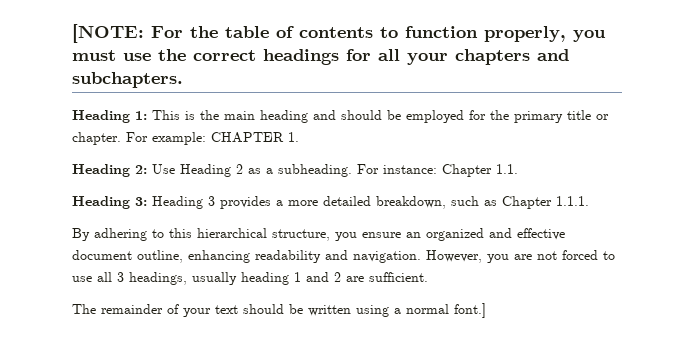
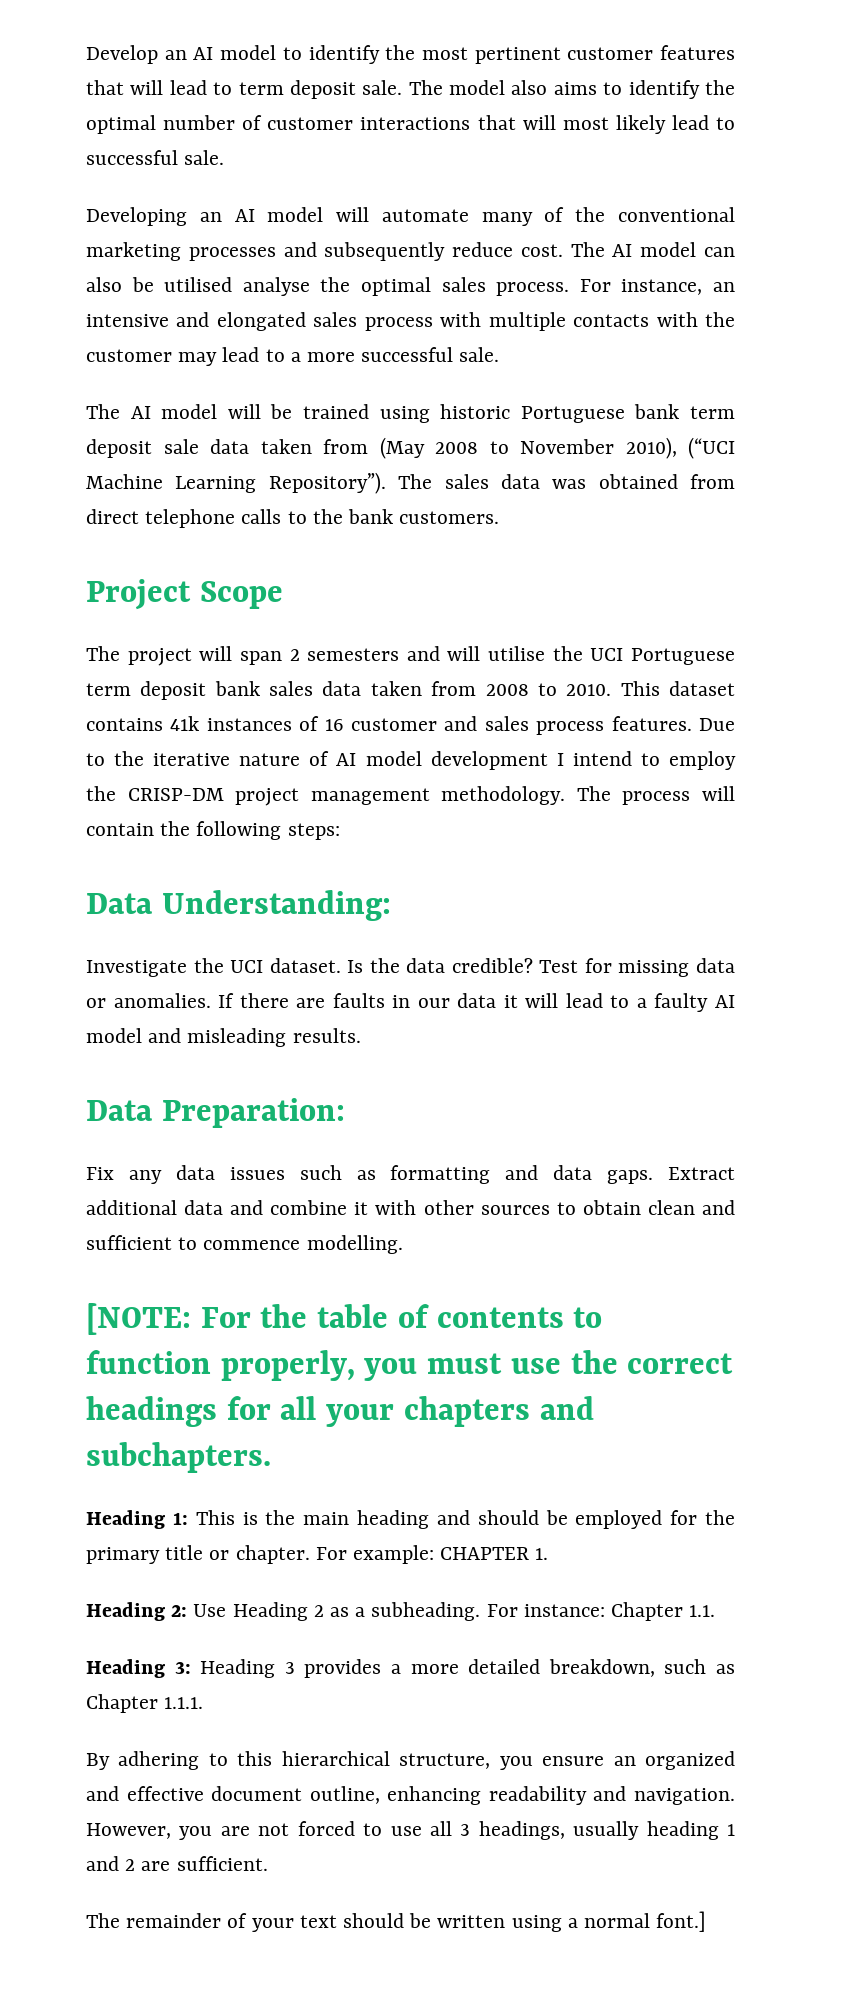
(72, 33) none -> [86,45,735,64] [86,80,735,99] [86,115,736,134] [86,150,225,165] [86,207,735,226] [86,242,736,261] [86,277,736,296] [86,312,736,331] [86,347,500,366] [86,404,736,423] [86,437,735,459] [86,472,735,494] [86,509,500,528] [86,579,283,610] [86,646,735,666] [86,681,735,700] [86,716,735,735] [86,751,736,770] [86,786,735,806] [86,821,340,840] [86,890,391,921] [86,958,735,977] [86,993,735,1012] [86,1028,361,1047] [86,1098,345,1128] [86,1165,735,1184] [86,1200,735,1215] [86,1235,403,1254] Develop an AI model to identify the most pertinent customer features that will lead to term deposit sale. The model also aims to identify the optimal number of customer interactions that will most likely lead to successful sale. // Developing an AI model will automate many of the conventional marketing processes and subsequently reduce cost. The AI model can also be utilised analyse the optimal sales process. For instance, an intensive and elongated sales process with multiple contacts with the customer may lead to a more successful sale. // The AI model will be trained using historic Portuguese bank term deposit sale data taken from (May 2008 to November 2010), (“UCI Machine Learning Repository”). The sales data was obtained from direct telephone calls to the bank customers. // Project Scope // The project will span 2 semesters and will utilise the UCI Portuguese term deposit bank sales data taken from 2008 to 2010. This dataset contains 41k instances of 16 customer and sales process features. Due to the iterative nature of AI model development I intend to employ the CRISP-DM project management methodology. The process will contain the following steps: // Data Understanding: // Investigate the UCI dataset. Is the data credible? Test for missing data or anomalies. If there are faults in our data it will lead to a faulty AI model and misleading results. // Data Preparation: // Fix any data issues such as formatting and data gaps. Extract additional data and combine it with other sources to obtain clean and sufficient to commence modelling. //

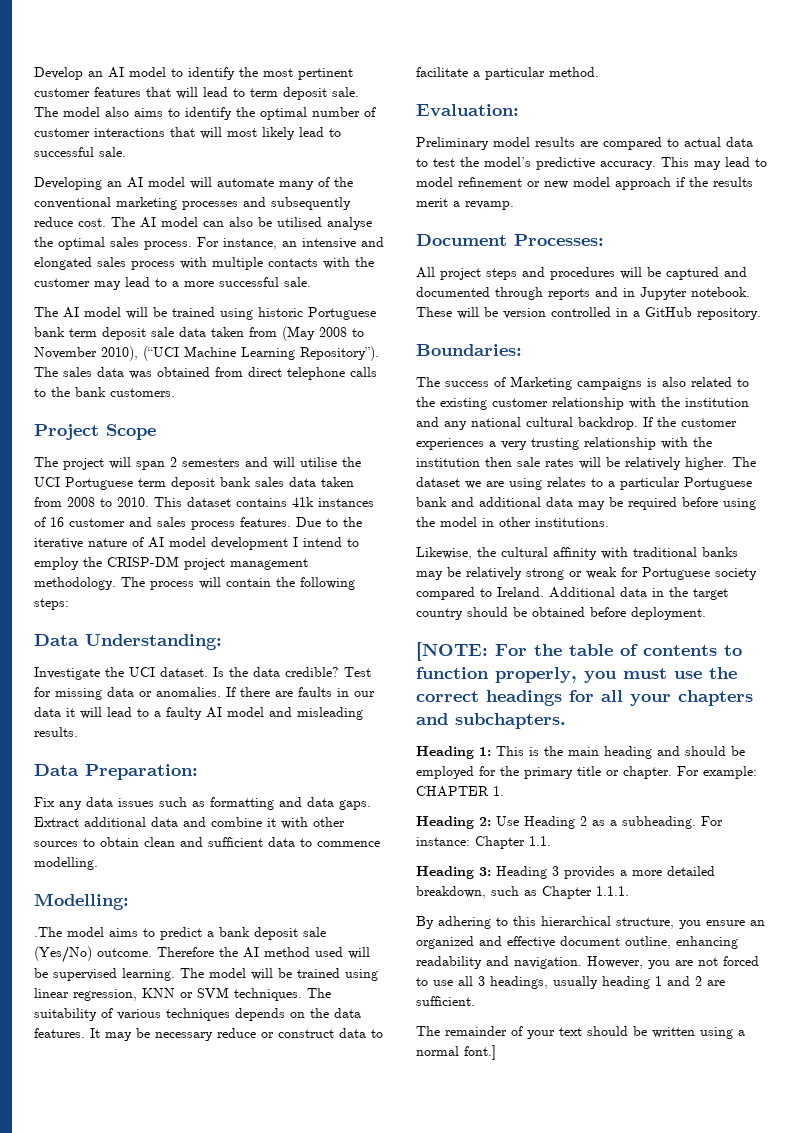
(172, 1242) none -> [268,837,295,847] data
(403, 1244) none -> [34,893,129,910] [34,927,326,940] [34,946,370,963] [34,968,378,981] [34,987,331,1001] [34,1008,361,1021] [34,1028,383,1041] [416,67,599,80] [416,104,519,117] [416,137,753,150] [416,157,767,170] [416,177,753,190] [416,198,514,210] [416,234,604,246] [416,267,747,280] [416,287,750,300] [416,307,761,320] [416,344,522,356] [416,376,749,390] [416,397,749,410] [416,417,737,430] [416,437,712,450] [416,457,756,470] [416,477,752,490] [416,497,756,510] [416,517,609,527] [416,547,738,560] [416,567,757,580] [416,587,728,600] [416,607,706,620] // Modelling: // .The model aims to predict a bank deposit sale (Yes/No) outcome. Therefore the AI method used will be supervised learning. The model will be trained using linear regression, KNN or SVM techniques. The suitability of various techniques depends on the data features. It may be necessary reduce or construct data to facilitate a particular method. // Evaluation: // Preliminary model results are compared to actual data to test the model’s predictive accuracy. This may lead to model refinement or new model approach if the results merit a revamp. // Document Processes: // All project steps and procedures will be captured and documented through reports and in Jupyter notebook. These will be version controlled in a GitHub repository. // Boundaries: // The success of Marketing campaigns is also related to the existing customer relationship with the institution and any national cultural backdrop. If the customer experiences a very trusting relationship with the institution then sale rates will be relatively higher. The dataset we are using relates to a particular Portuguese bank and additional data may be required before using the model in other institutions. // Likewise, the cultural affinity with traditional banks may be relatively strong or weak for Portuguese society compared to Ireland. Additional data in the target country should be obtained before deployment.

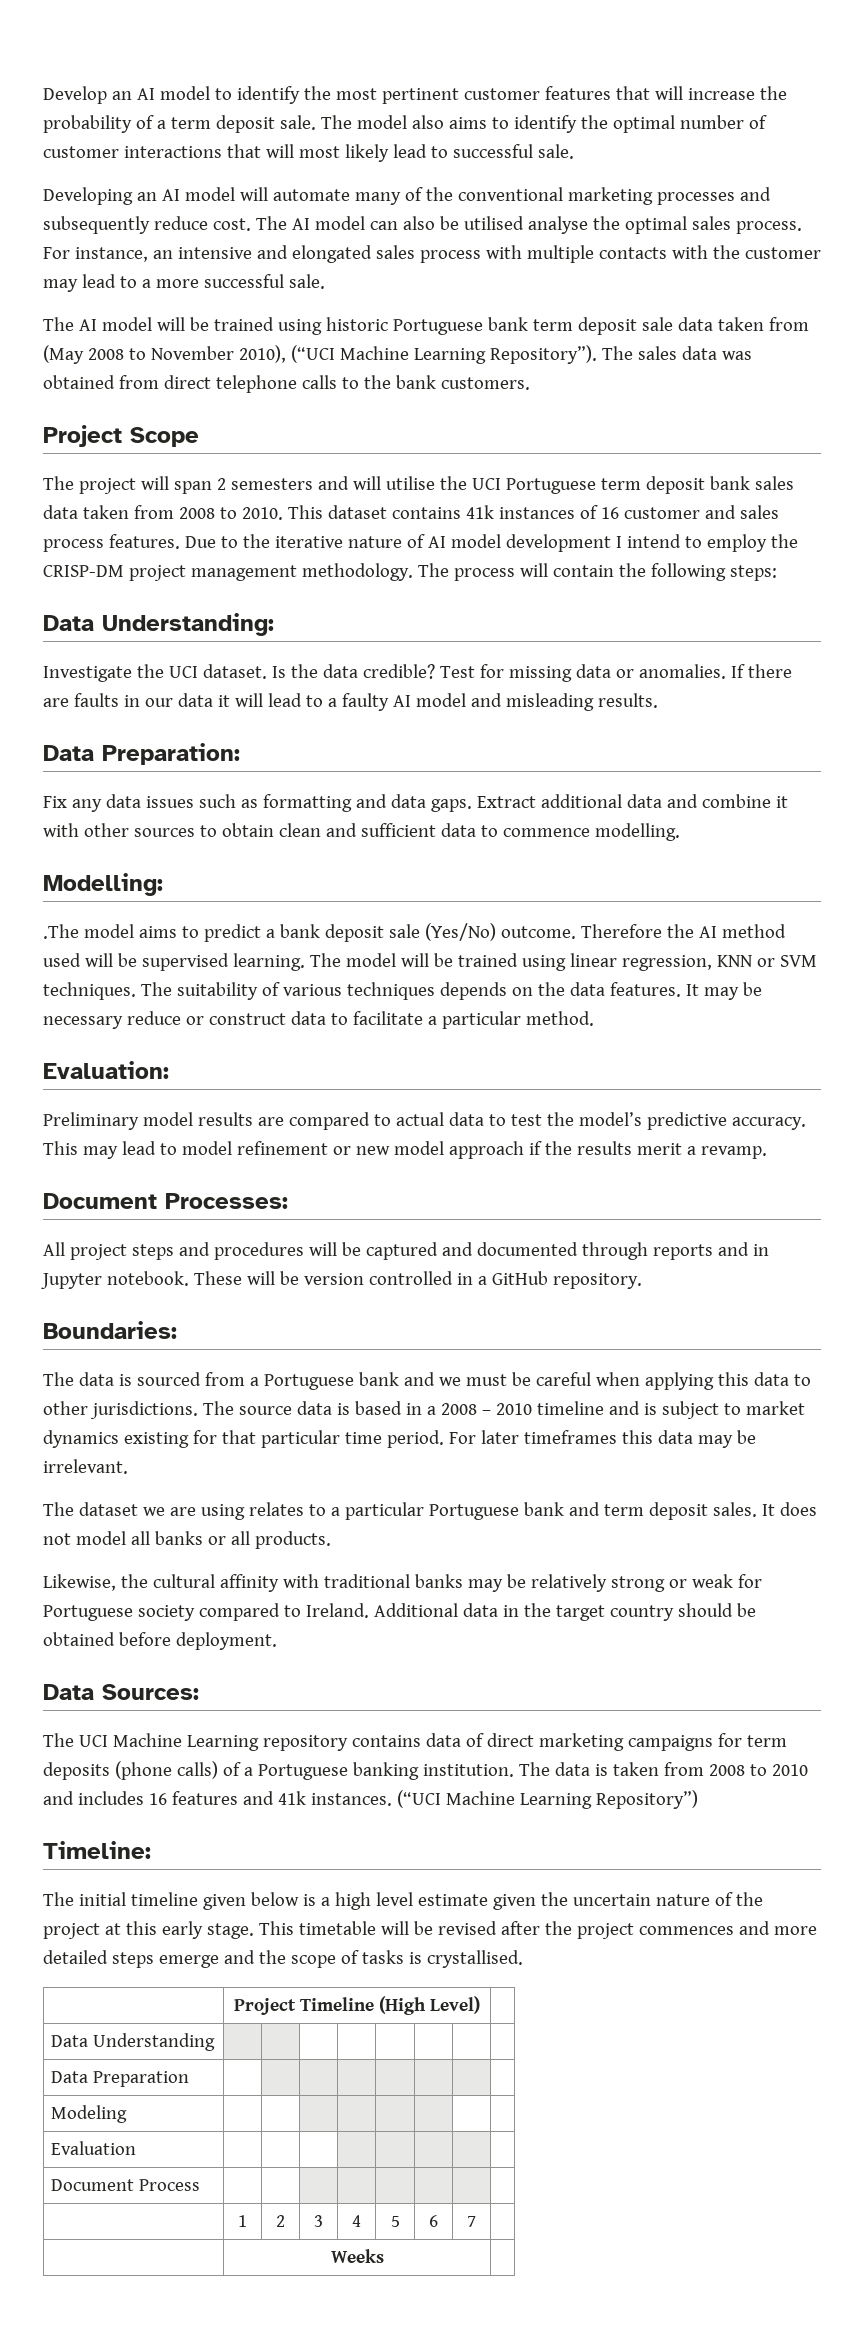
[203,87,245,97] lead to -> [687,86,787,100] [43,115,166,133] increase the probability of a
[445,376,749,390] [416,397,749,410] [416,417,737,430] [416,437,712,450] [416,457,727,470] success of Marketing campaigns is also related to the existing customer relationship with the institution and any national cultural backdrop. If the customer experiences a very trusting relationship with the institution then sale rates will be relatively higher. -> [78,1372,811,1390] [43,1401,805,1419] [43,1430,756,1448] [43,1459,128,1474] data is sourced from a Portuguese bank and we must be careful when applying this data to other jurisdictions. The source data is based in a 2008 – 2010 timeline and is subject to market dynamics existing for that particular time period. For later timeframes this data may be irrelevant. //
[479,497,756,510] [416,517,609,527] additional data may be required before using the model in other institutions. -> [603,1502,817,1520] [43,1531,331,1549] term deposit sales. It does not model all banks or all products.
[416,642,742,661] [416,667,737,683] [416,690,753,706] [416,713,566,729] [416,746,745,759] [416,766,757,779] [416,786,504,797] [416,816,723,829] [416,836,551,849] [416,866,715,879] [416,886,629,899] [416,916,765,929] [416,936,738,949] [416,956,759,969] [416,976,725,989] [416,996,475,1006] [416,1026,745,1039] [416,1045,496,1060] [NOTE: For the table of contents to function properly, you must use the correct headings for all your chapters and subchapters. // Heading 1: This is the main heading and should be employed for the primary title or chapter. For example: CHAPTER 1. // Heading 2: Use Heading 2 as a subheading. For instance: Chapter 1.1. // Heading 3: Heading 3 provides a more detailed breakdown, such as Chapter 1.1.1. // By adhering to this hierarchical structure, you ensure an organized and effective document outline, enhancing readability and navigation. However, you are not forced to use all 3 headings, usually heading 1 and 2 are sufficient. // The remainder of your text should be written using a normal font.] -> [43,1684,199,1700] [43,1733,787,1751] [43,1761,808,1780] [43,1790,698,1809] [43,1841,151,1859] [43,1892,763,1910] [43,1921,817,1939] [43,1950,523,1968] [234,1996,480,2015] [50,2033,215,2051] [50,2071,189,2087] [50,2105,127,2123] [50,2141,136,2155] [50,2179,200,2191] [238,2215,247,2227] [276,2215,285,2227] [314,2215,323,2227] [352,2215,361,2227] [390,2216,400,2227] [429,2215,438,2227] [467,2216,476,2227] [330,2249,384,2263] Data Sources: // The UCI Machine Learning repository contains data of direct marketing campaigns for term deposits (phone calls) of a Portuguese banking institution. The data is taken from 2008 to 2010 and includes 16 features and 41k instances. (“UCI Machine Learning Repository”) // Timeline: // The initial timeline given below is a high level estimate given the uncertain nature of the project at this early stage. This timetable will be revised after the project commences and more detailed steps emerge and the scope of tasks is crystallised. // | Project Timeline (High Level) | // Data Understanding | | | | | | | | // Data Preparation | | | | | | | | // Modeling | | | | | | | | // Evaluation | | | | | | | | // Document Process | | | | | | | | // | 1 | 2 | 3 | 4 | 5 | 6 | 7 | // | Weeks |

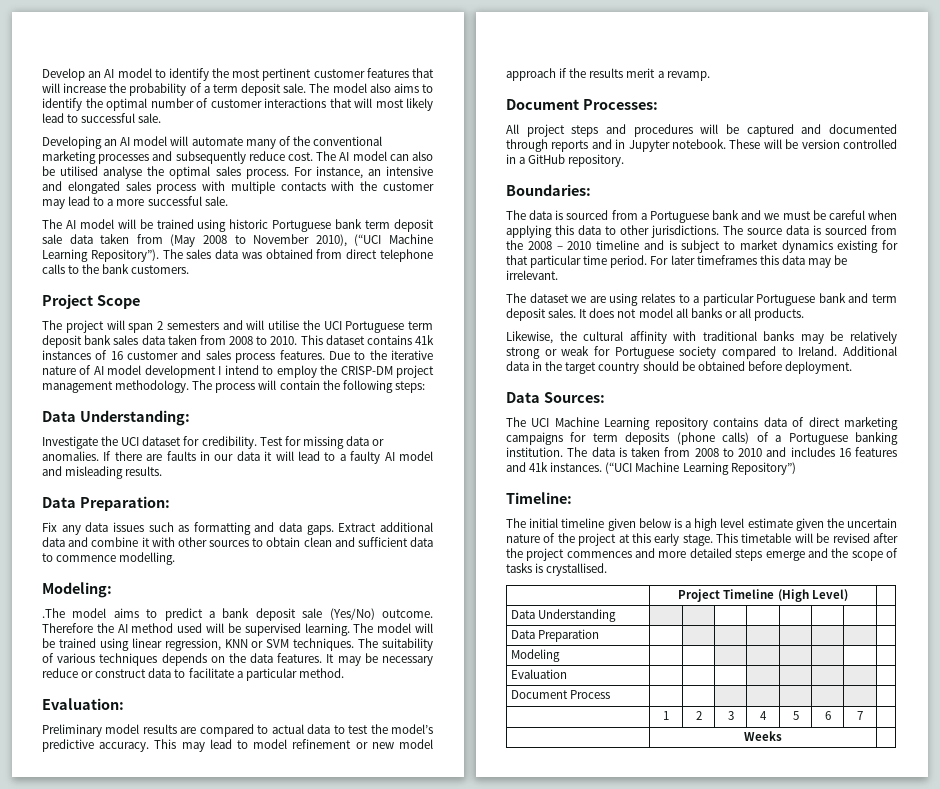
[202,664,435,679] dataset. Is the data credible? -> [142,436,257,449] dataset for credibility.
[43,873,163,896] Modelling: -> [42,582,112,598] Modeling:
[354,1401,436,1415] based in a -> [825,225,897,235] [506,240,523,250] sourced from the

